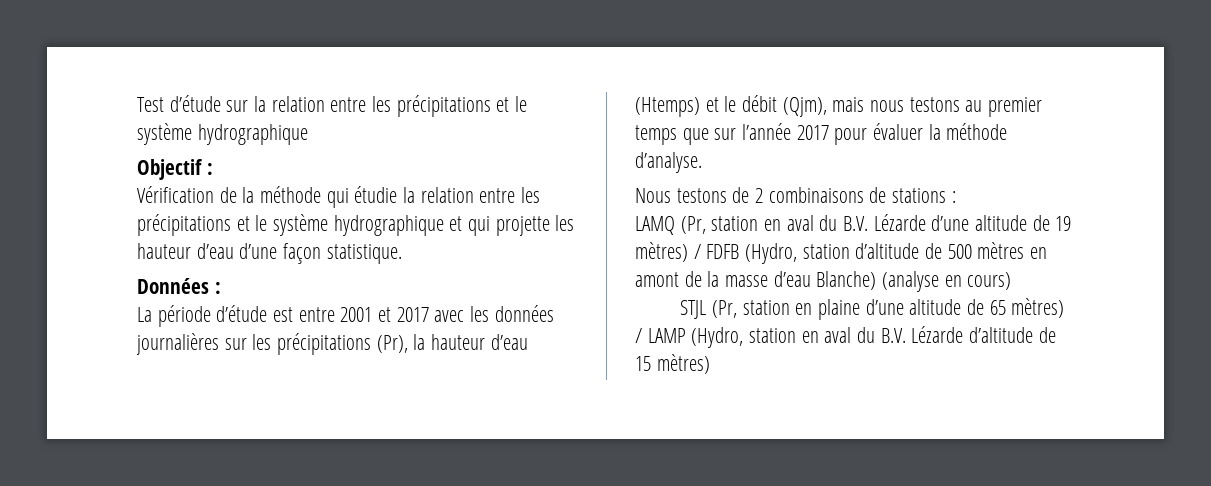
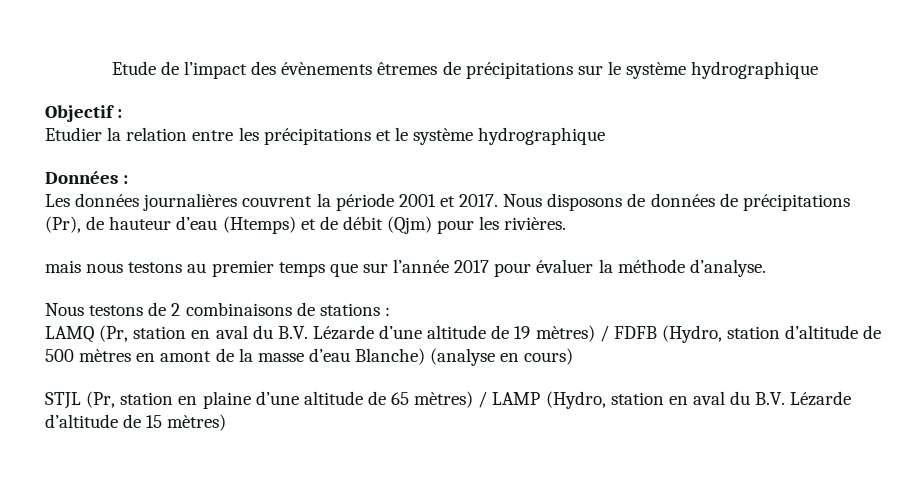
[137,95,249,112] Test d’étude sur -> [111,61,819,79] [45,105,123,122] [45,127,102,141] Etude de l’impact des évènements êtremes de précipitations sur le système hydrographique // Objectif : // Etudier
[137,159,213,180] [137,186,541,208] [137,214,575,236] [137,243,402,264] [137,278,221,294] [137,305,554,327] [136,333,272,355] Objectif : // Vérification de la méthode qui étudie la relation entre les précipitations et le système hydrographique et qui projette les hauteur d’eau d’une façon statistique. // Données : // La période d’étude est entre 2001 et 2017 avec les données journalières sur les -> [45,171,129,184] [45,193,738,211] Données : // Les données journalières couvrent la période 2001 et 2017. Nous disposons de données de
[413,334,426,350] la -> [86,216,105,230] de
[724,95,827,117] le débit (Qjm), -> [319,216,567,234] de débit (Qjm) pour les rivières. //

